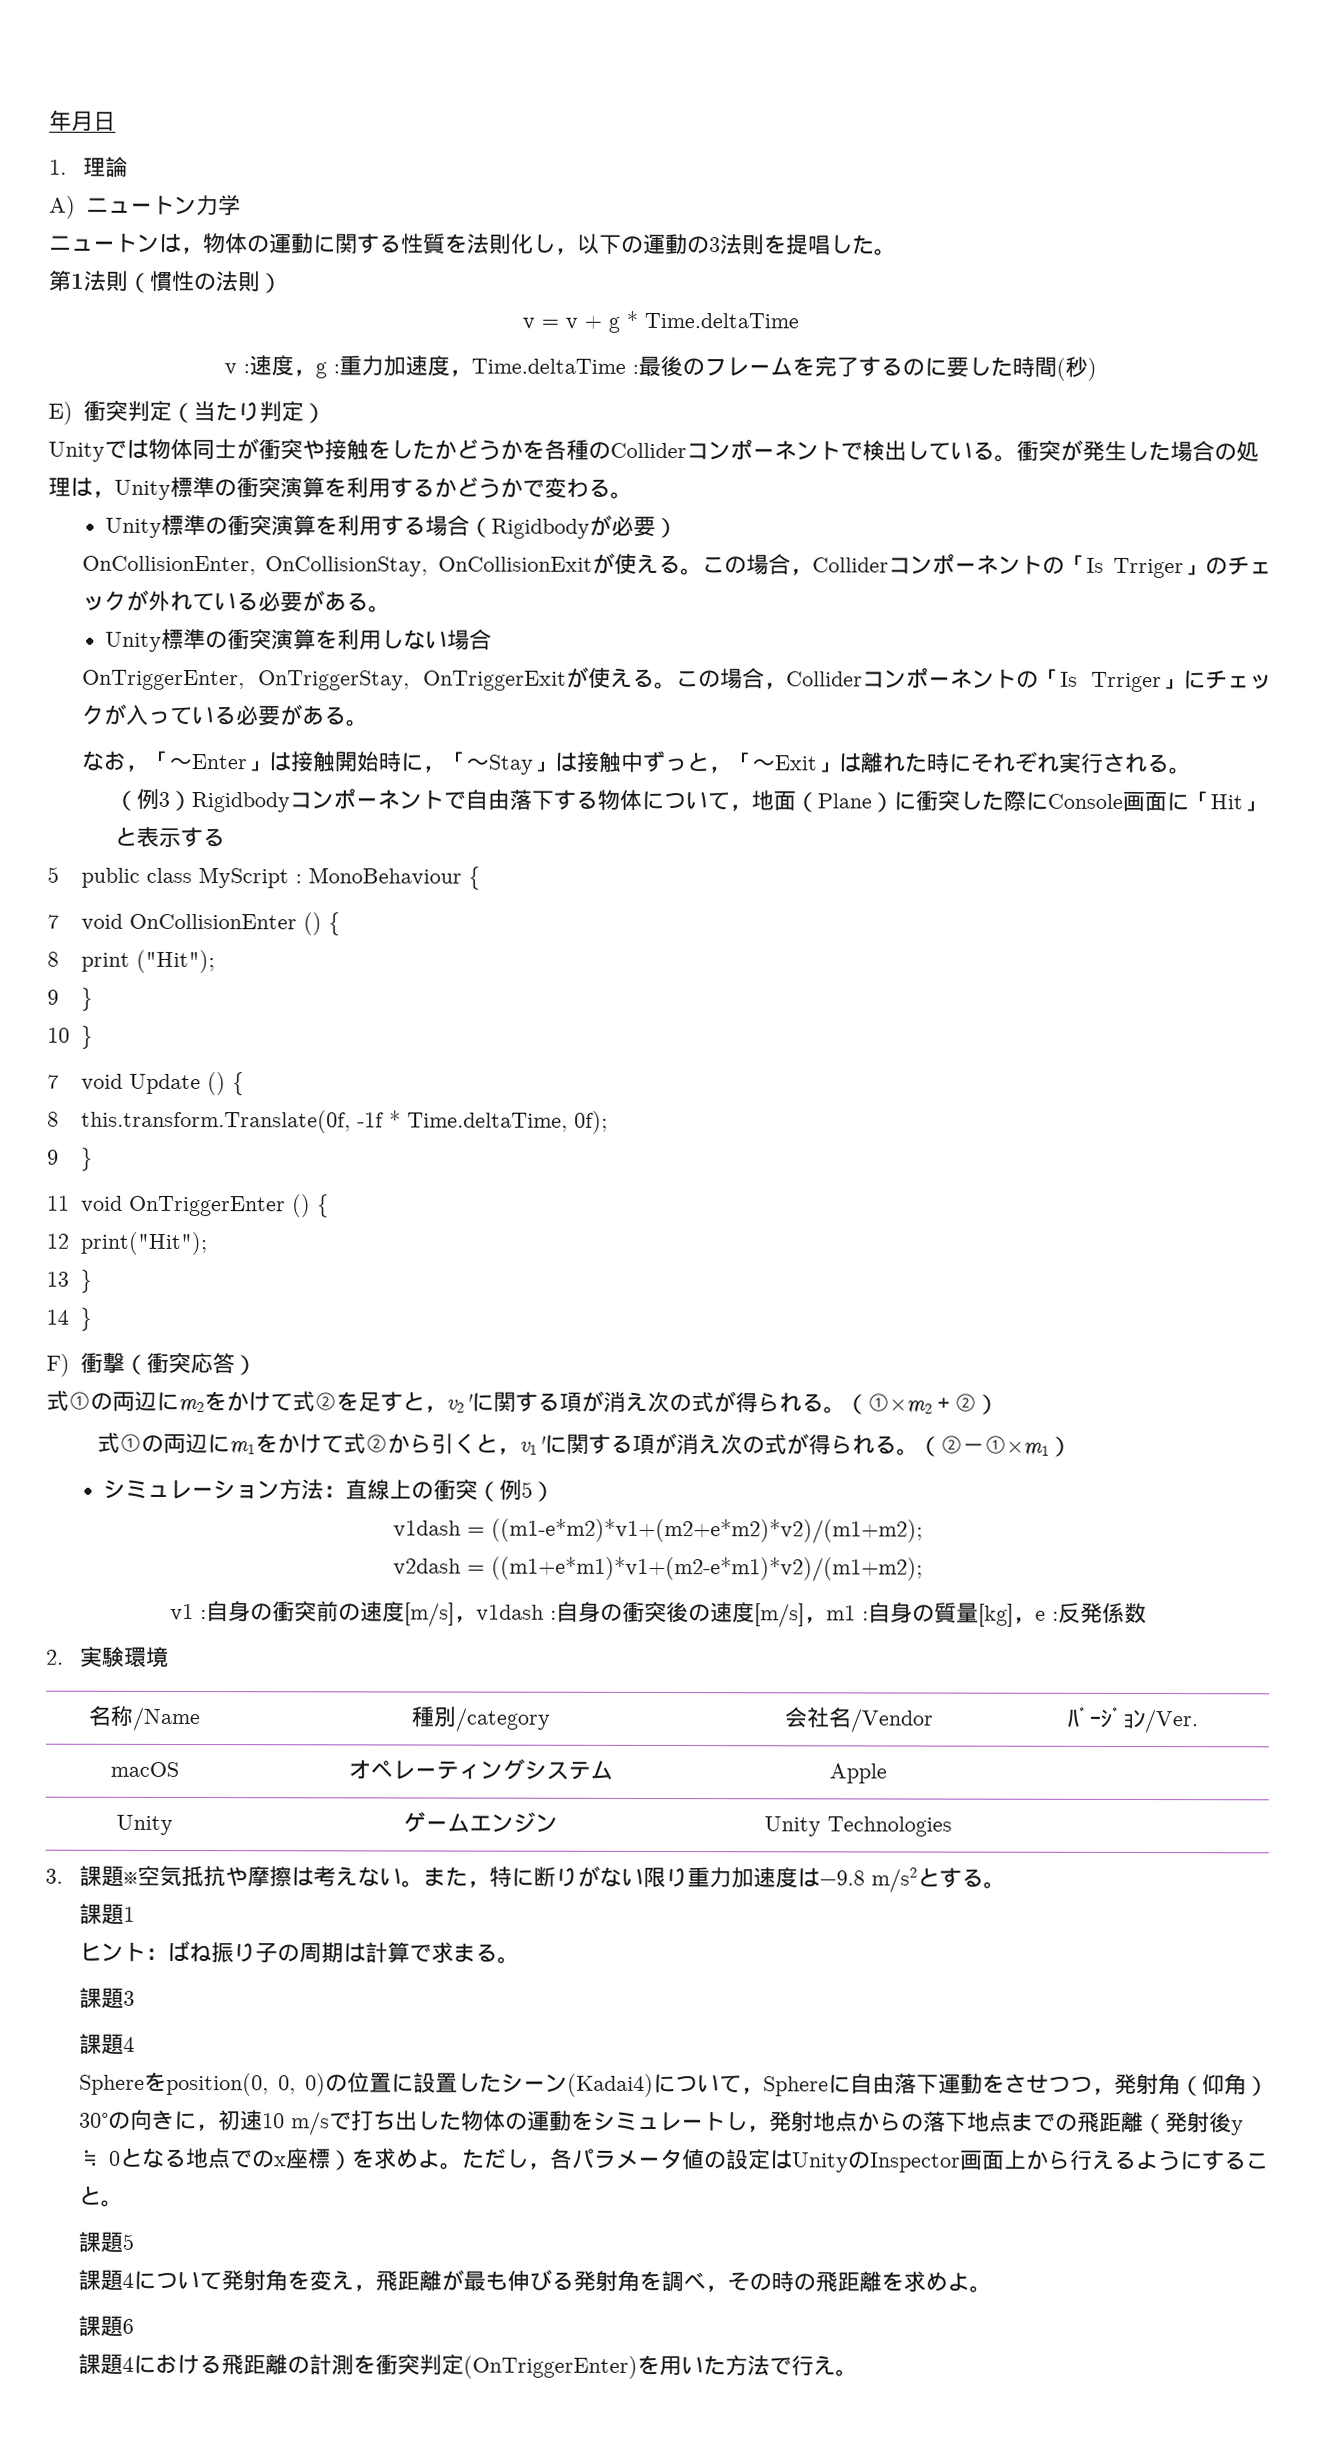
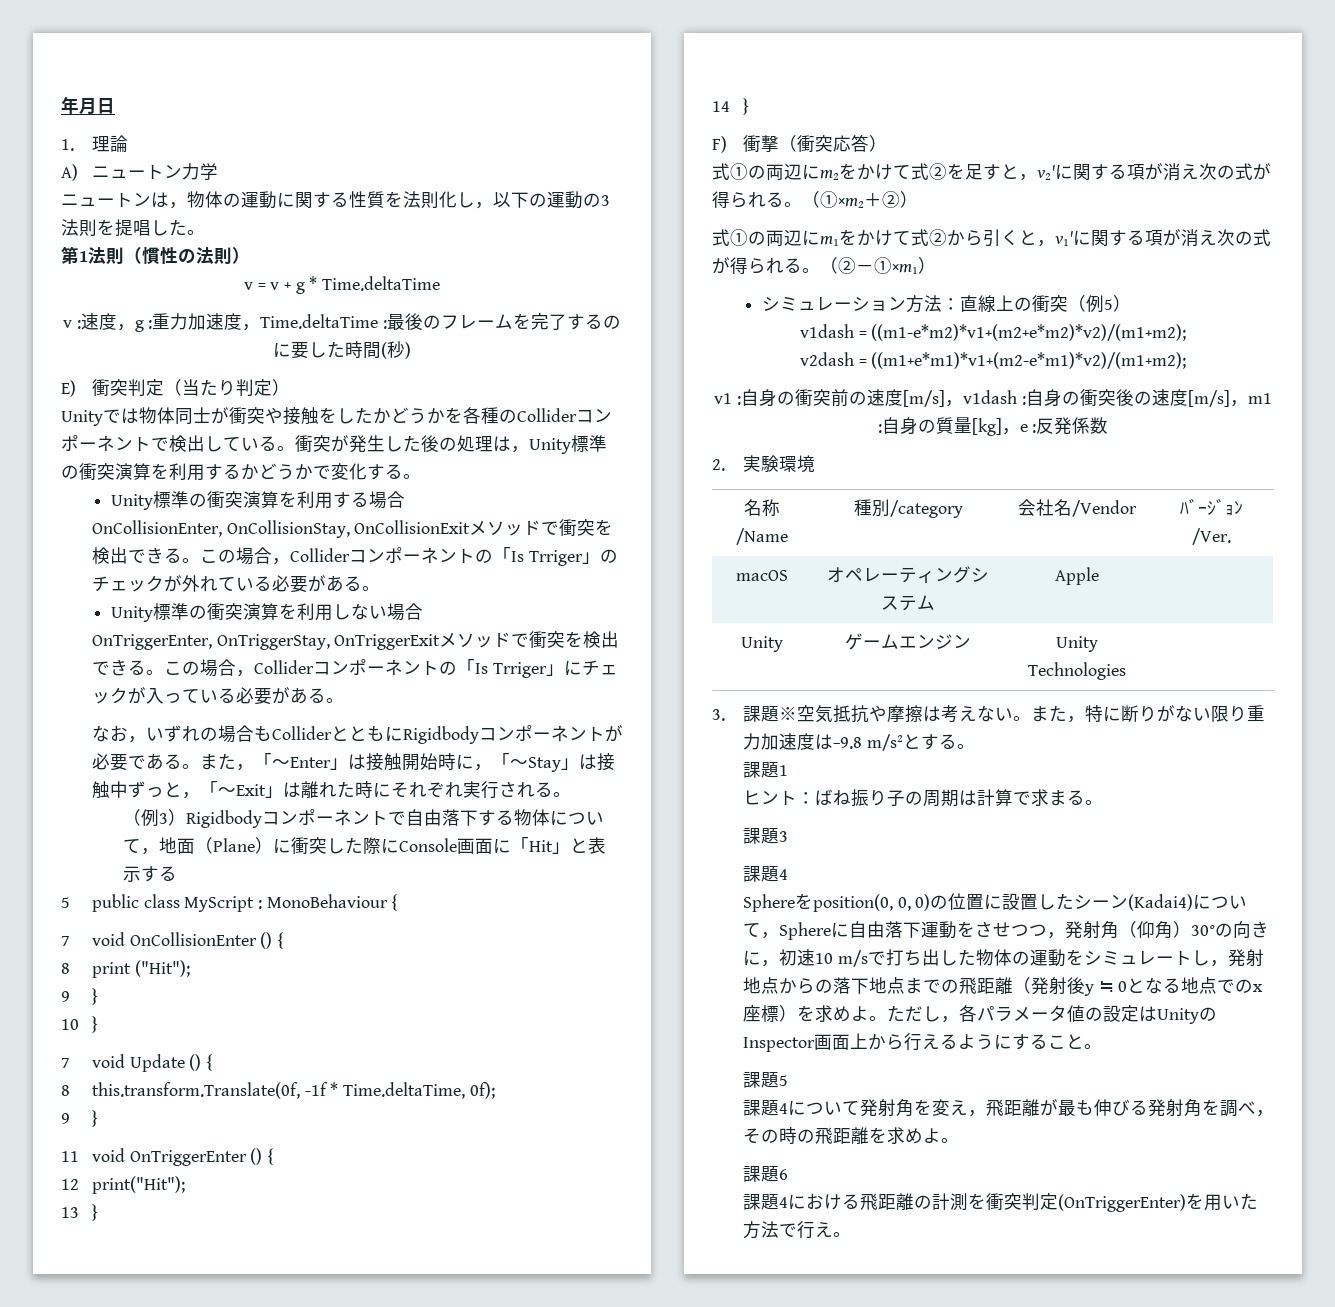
[1170,440,1215,463] 場合 -> [421,435,439,452] 後
[566,477,589,498] わ -> [349,463,385,480] 化す
[469,514,679,539] （Rigidbodyが必要） -> (406, 499) none
[591,552,659,574] が使え -> [469,519,614,536] [91,547,164,564] メソッドで衝突を検出でき
[565,666,633,688] が使え -> [439,631,620,648] [91,659,128,676] メソッドで衝突を検出でき
(148, 768) none -> [145,725,623,744] [91,753,254,771] いずれの場合もColliderとともにRigidbodyコンポーネントが必要である。また，

